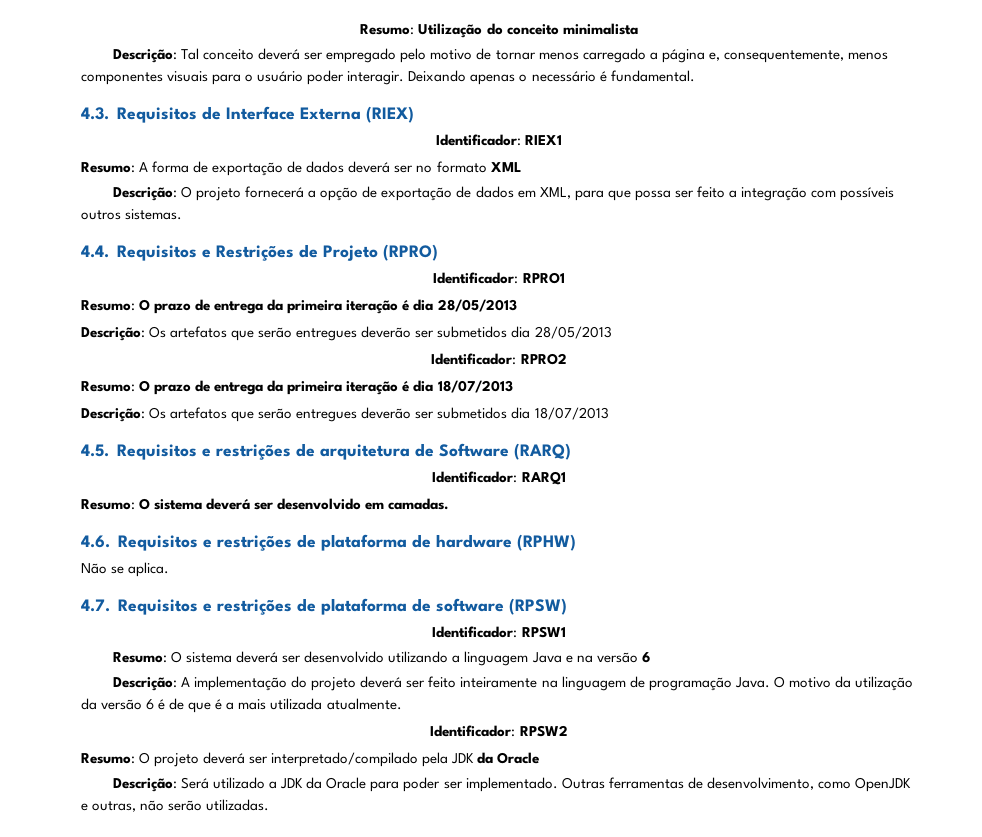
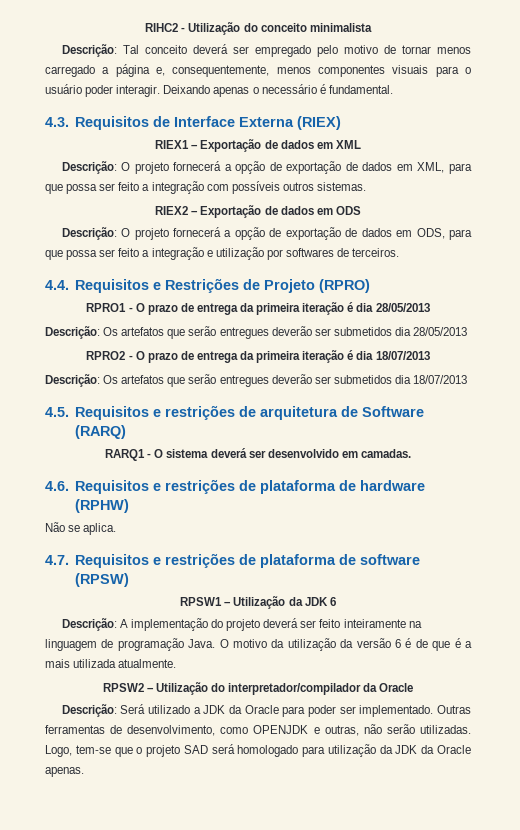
[360,24,415,35] Resumo: -> [145,23,186,32] RIHC2 -
[435,134,521,146] Identificador: -> (341, 123) none
[81,161,487,176] // Resumo: A forma de exportação de dados deverá ser no formato -> [191,139,333,152] – Exportação de dados em
(183, 214) none -> [155,205,361,218] [61,227,473,240] [45,247,400,260] // RIEX2 – Exportação de dados em ODS // Descrição: O projeto fornecerá a opção de exportação de dados em ODS, para que possa ser feito a integração e utilização por softwares de terceiros.
[433,272,519,284] Identificador: -> (370, 286) none
[81,300,135,311] // Resumo: -> [128,307,133,312] -
[431,353,517,365] Identificador: -> (468, 331) none
[81,381,135,392] // Resumo: -> [128,355,133,360] -
[432,471,518,483] Identificador: -> (126, 432) none
[81,499,135,510] // Resumo: -> [147,453,152,458] -
[432,626,518,638] Identificador: -> (129, 580) none
[113,651,638,666] // Resumo: O sistema deverá ser desenvolvido utilizando a linguagem Java e na versão -> [224,596,328,609] – Utilização da JDK
[430,725,516,737] Identificador: -> (177, 663) none
[81,752,475,767] // Resumo: O projeto deverá ser interpretado/compilado pela JDK -> [146,682,362,695] – Utilização do interpretador/compilador
[854,777,911,792] OpenJDK -> [253,725,309,734] OPENJDK
(270, 805) none -> [45,744,472,757] [45,767,84,777] Logo, tem-se que o projeto SAD será homologado para utilização da JDK da Oracle apenas.

